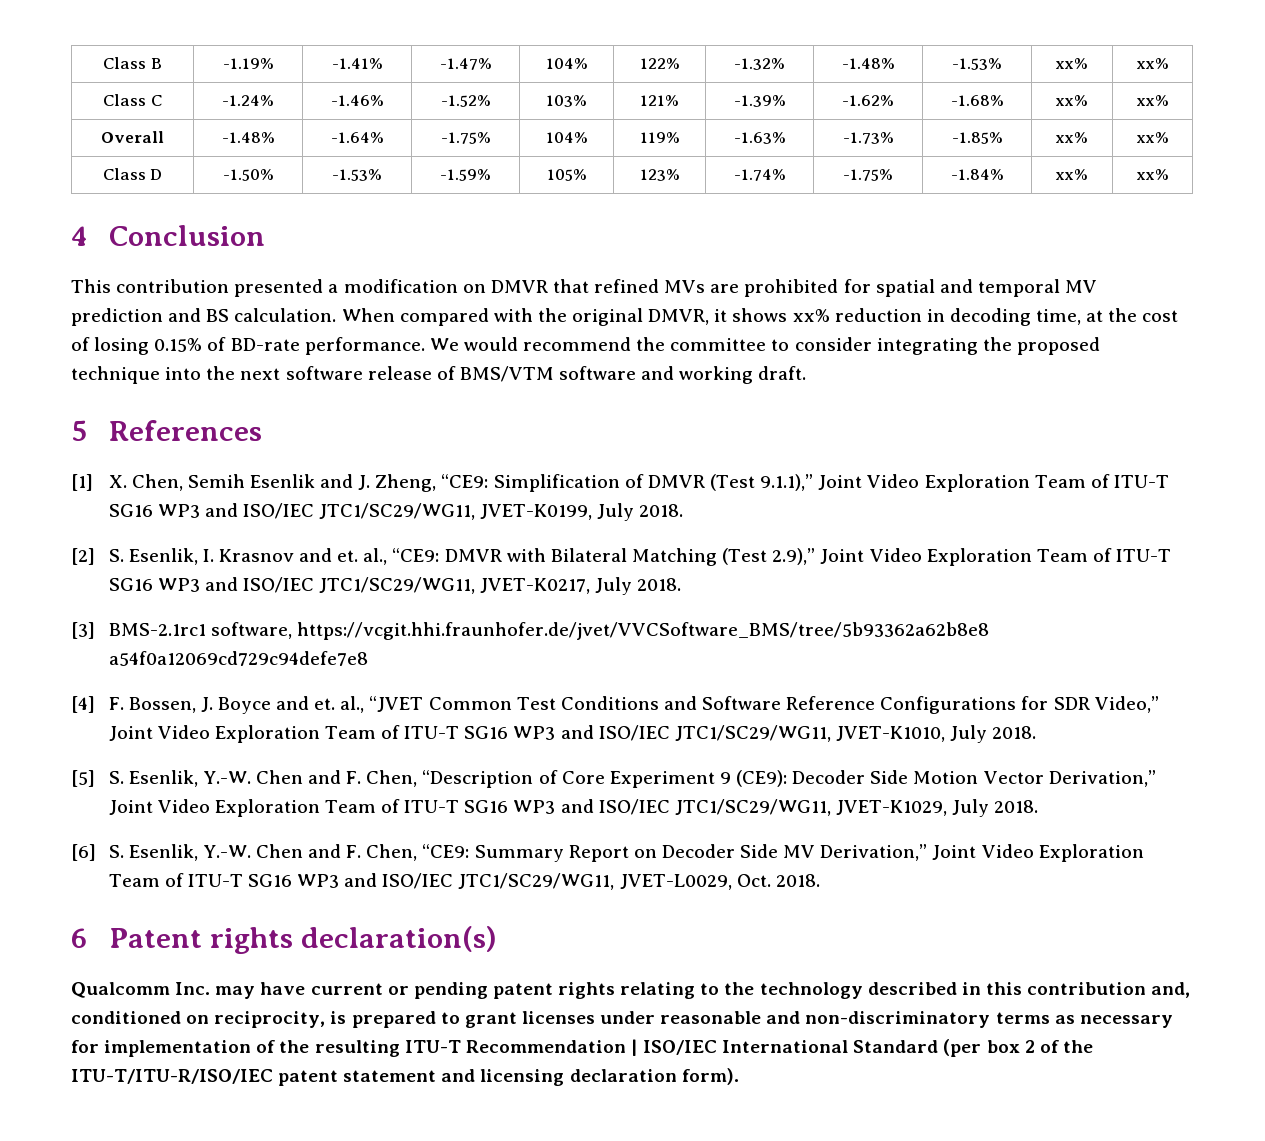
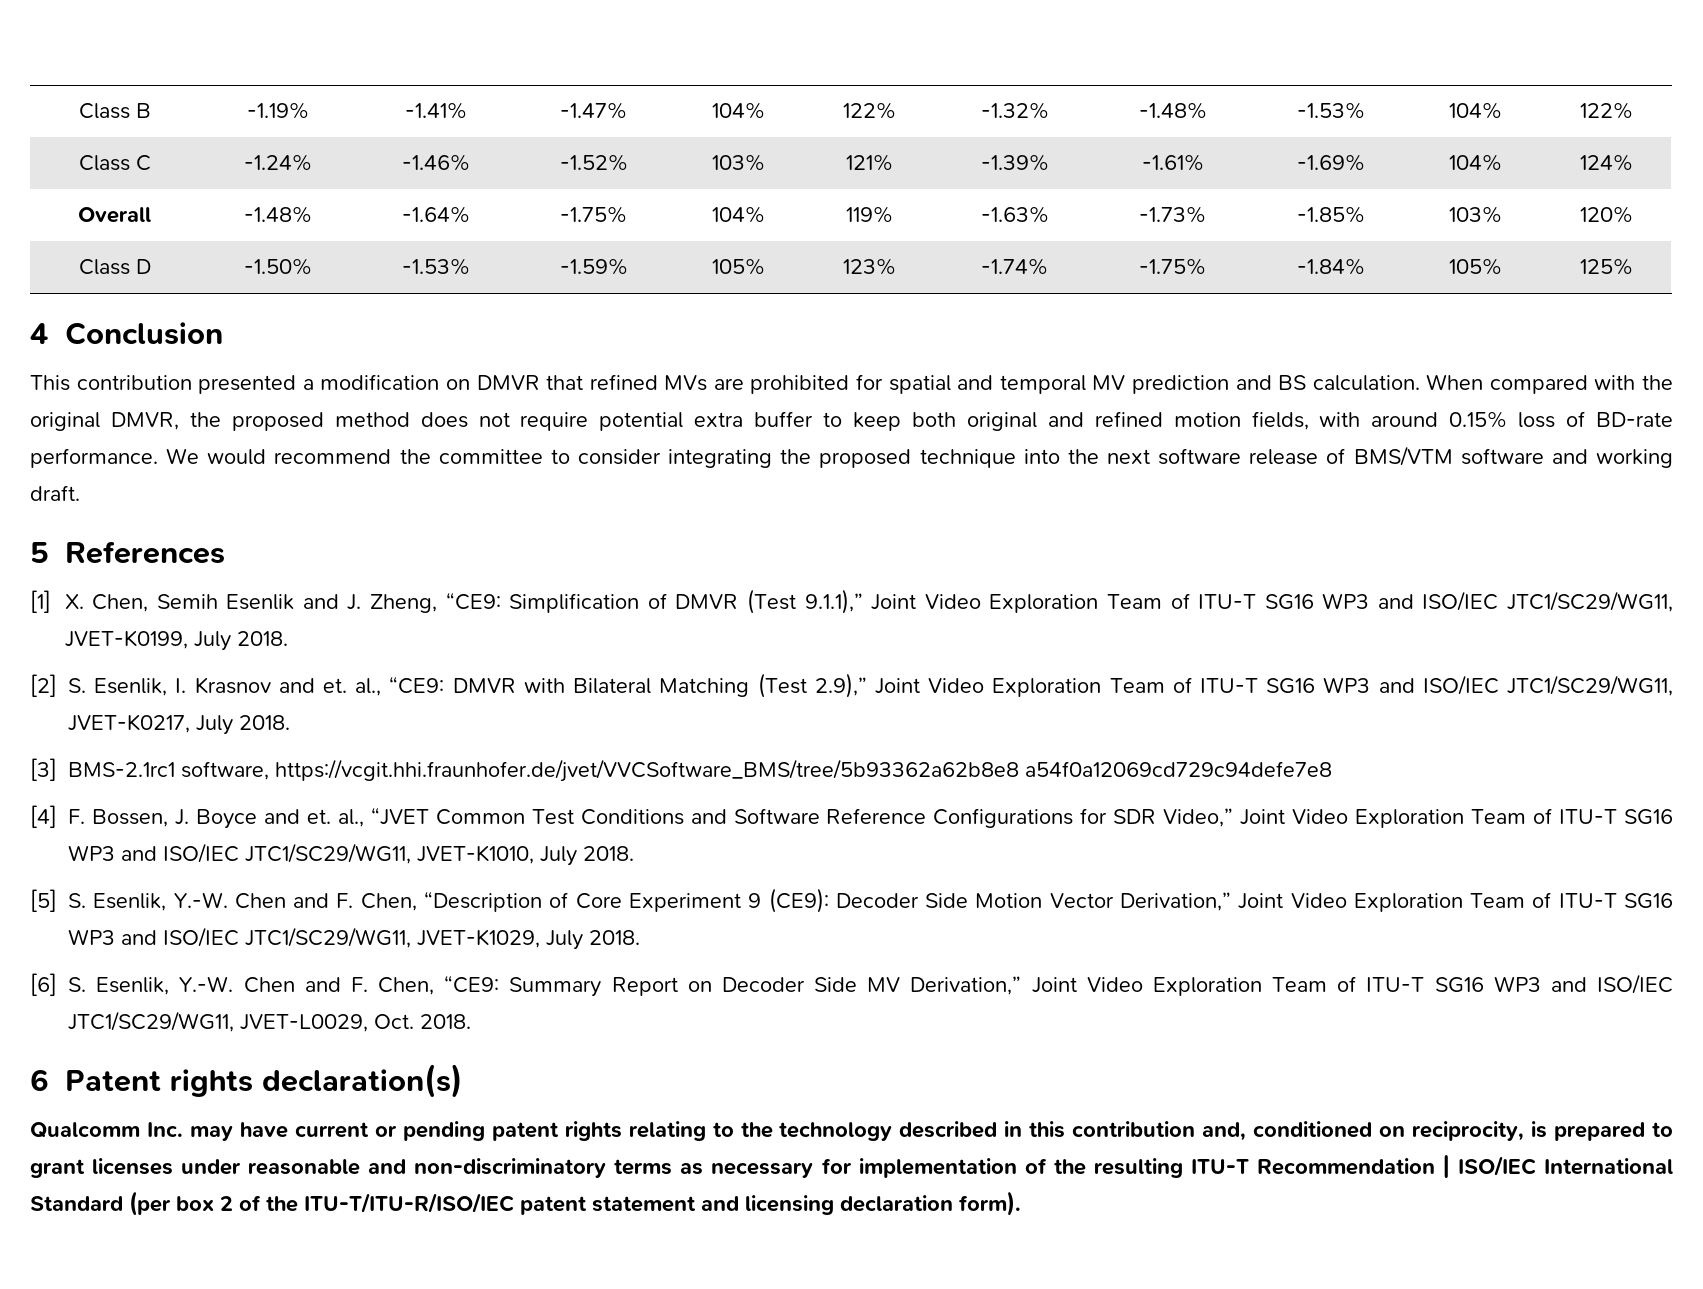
[1055,58,1088,69] [1135,58,1169,69] xx% | xx% -> [1448,102,1502,119] [1579,102,1633,119] 104% | 122%
[842,95,894,106] [950,95,1004,106] [1055,95,1088,106] [1135,95,1169,106] -1.62% | -1.68% | xx% | xx% -> [1141,154,1204,171] [1296,154,1365,171] [1448,154,1502,171] [1579,154,1633,171] -1.61% | -1.69% | 104% | 124%
[1055,132,1088,143] [1135,132,1169,143] xx% | xx% -> [1448,206,1502,223] [1579,206,1633,223] 103% | 120%
[1055,169,1088,180] [1135,169,1169,180] xx% | xx% -> [1448,258,1502,275] [1579,258,1633,275] 105% | 125%
[714,308,1179,326] [71,337,203,355] it shows xx% reduction in decoding time, at the cost of losing 0.15% -> [189,411,1556,431] the proposed method does not require potential extra buffer to keep both original and refined motion fields, with around 0.15% loss

